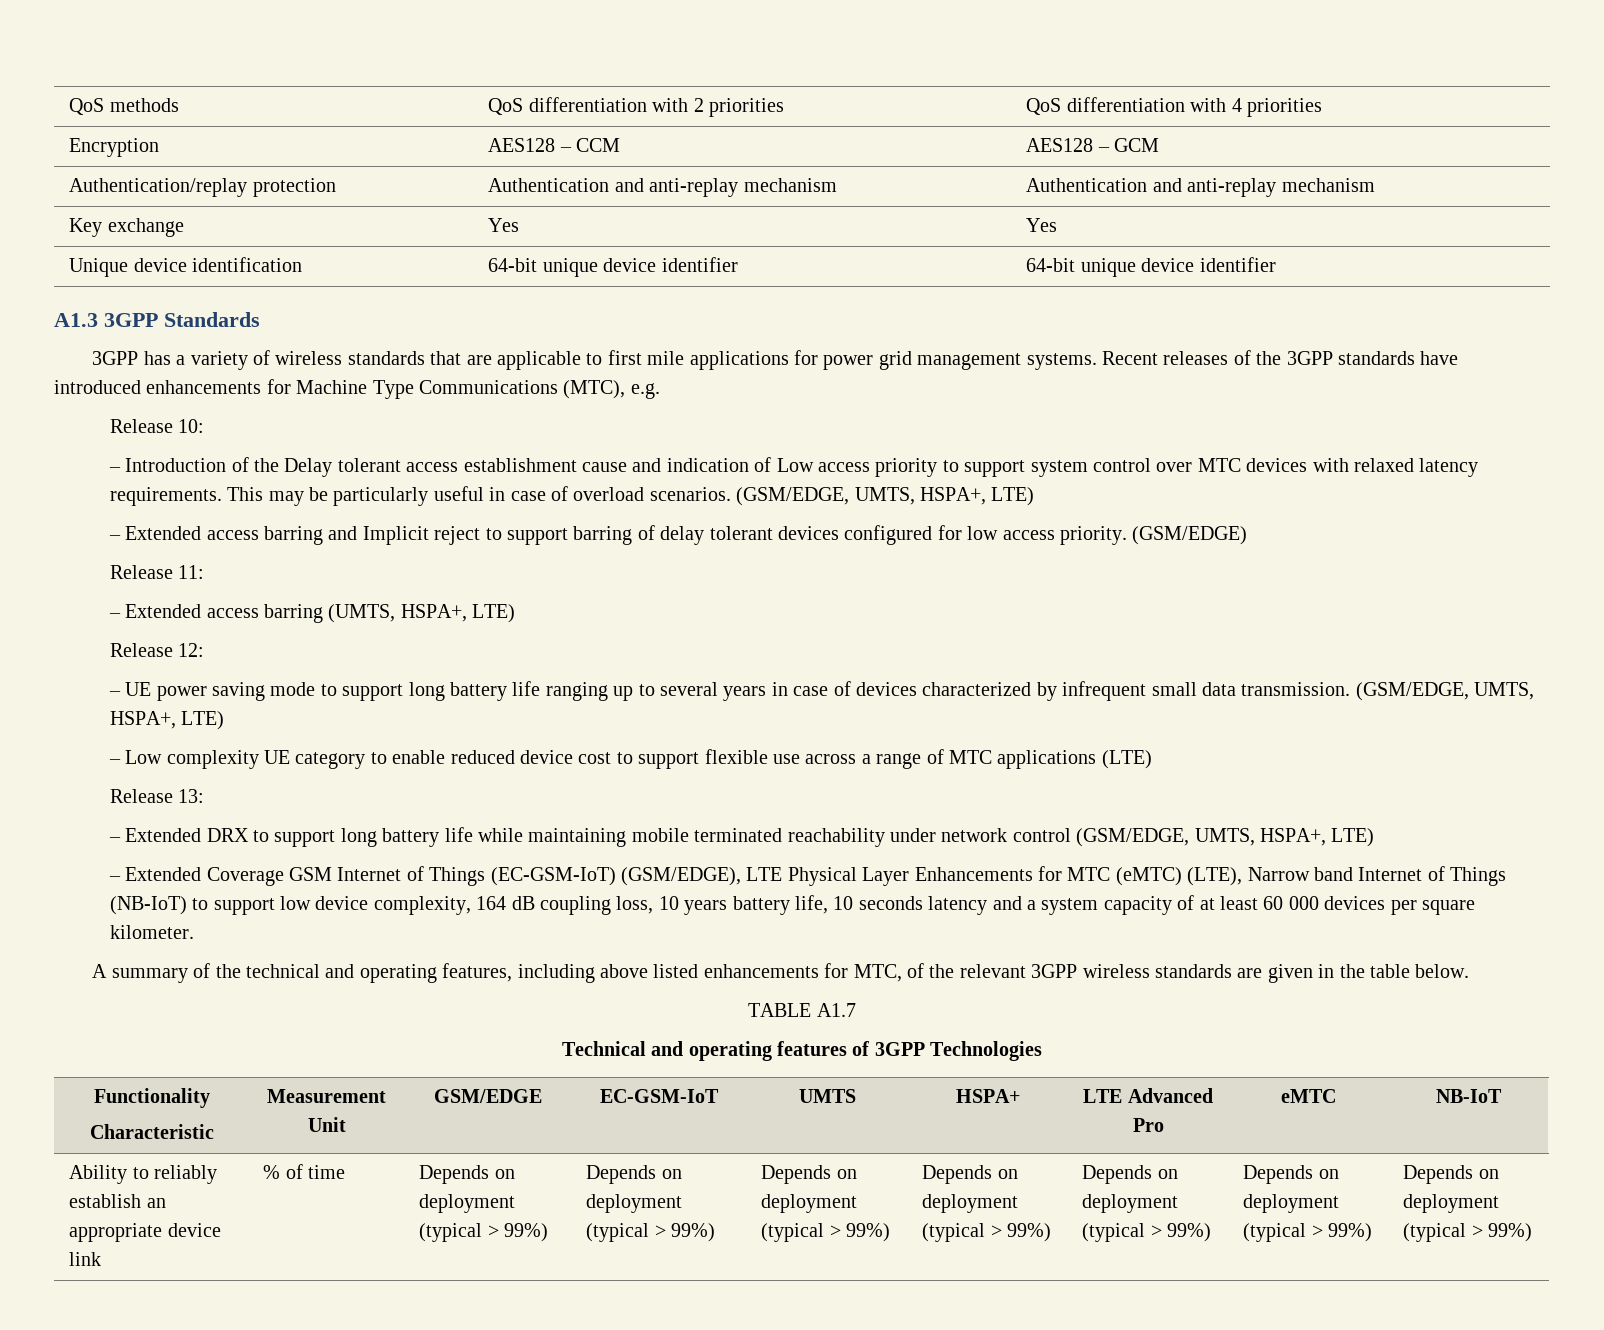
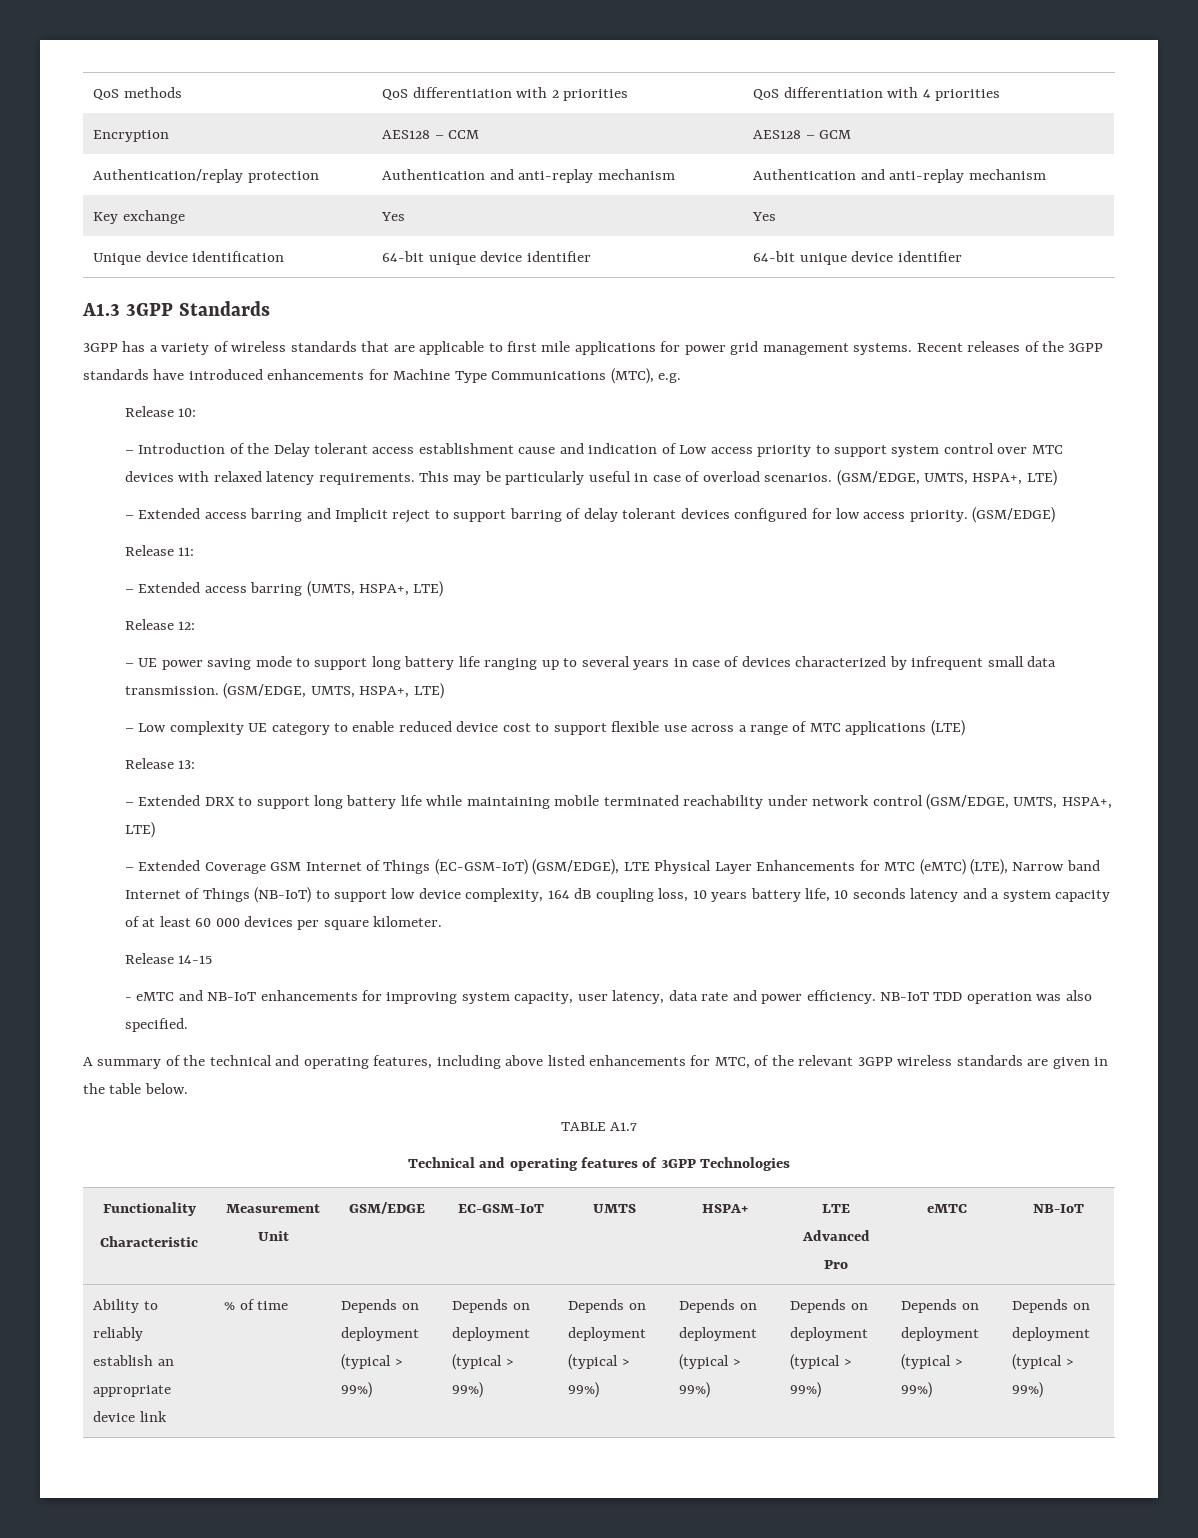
(194, 932) none -> [124,953,213,964] [124,990,1092,1004] [124,1018,188,1032] // Release 14-15 // - eMTC and NB-IoT enhancements for improving system capacity, user latency, data rate and power efficiency. NB-IoT TDD operation was also specified.

